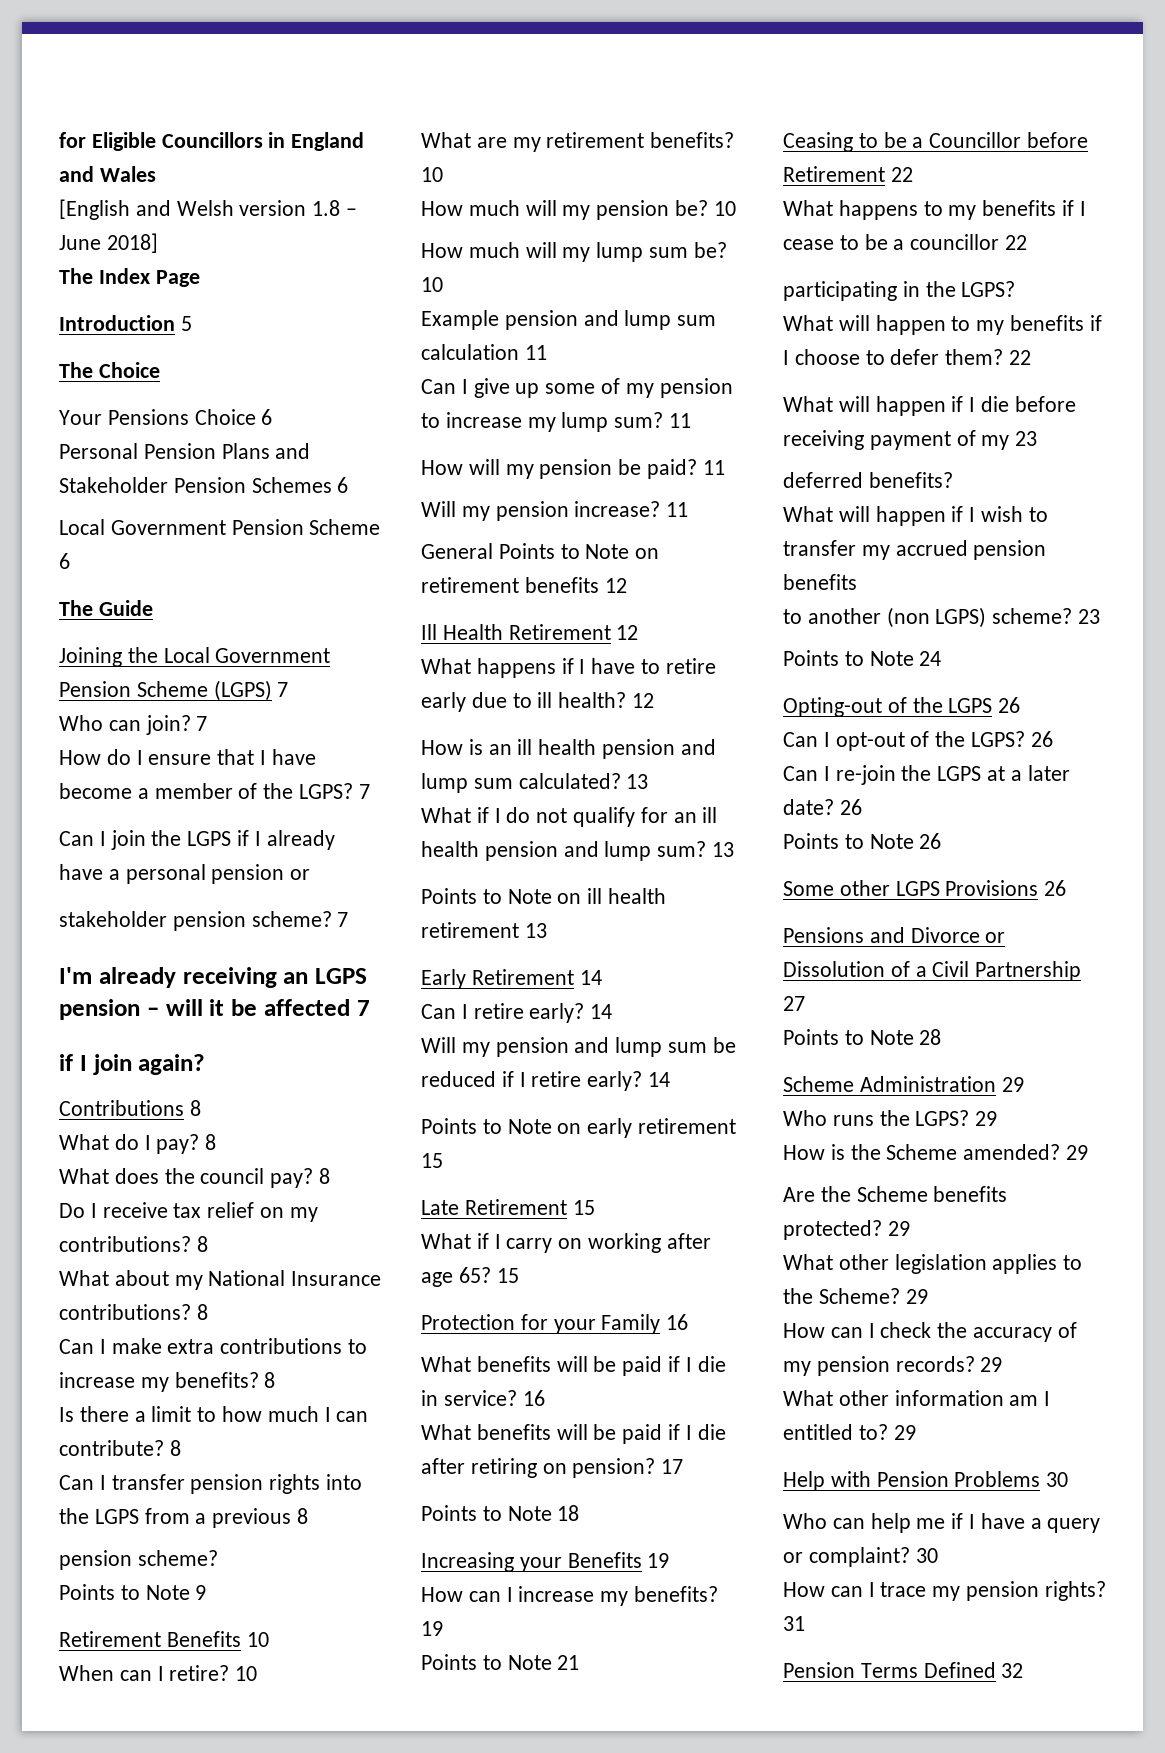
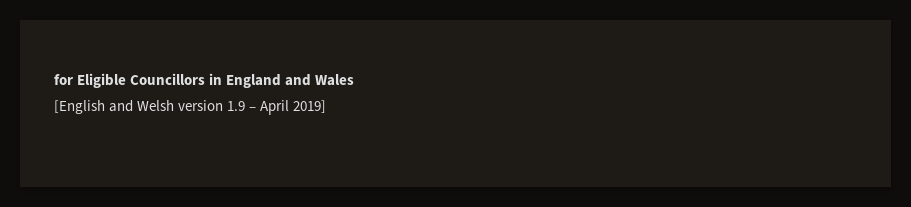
[312,200,358,216] [59,233,158,253] [59,268,200,287] [59,315,192,331] [59,362,160,378] [59,409,273,425] [59,443,311,459] [59,477,349,493] [59,519,381,535] [59,553,70,569] [59,600,153,616] [59,647,331,667] [59,680,289,701] [59,715,208,735] [59,749,316,765] [59,783,370,799] [59,830,335,850] [59,864,311,884] [59,911,349,931] [59,967,367,988] [59,999,370,1020] [59,1054,206,1075] [59,1100,201,1116] [59,1134,217,1154] [59,1168,331,1188] [59,1202,318,1222] [59,1236,208,1252] [59,1270,382,1290] [59,1304,208,1320] [59,1338,368,1354] [59,1372,276,1392] [59,1406,369,1422] [59,1440,181,1456] [59,1474,363,1494] [59,1508,309,1528] [59,1550,218,1570] [59,1584,207,1600] [59,1631,269,1647] [59,1665,258,1681] [421,132,735,152] [421,167,443,182] [421,200,736,220] [421,242,727,262] [421,277,443,292] [421,310,717,330] [421,344,547,360] [421,378,733,398] [421,412,692,432] [421,459,725,479] [421,501,689,521] [421,543,660,559] [421,577,627,593] [421,624,639,640] [421,658,716,678] [421,692,655,712] [421,739,716,759] [421,773,649,793] [421,807,718,827] [421,841,735,861] [421,888,667,904] [421,922,547,938] [421,969,602,989] [421,1003,613,1023] [421,1037,736,1057] [421,1071,671,1091] [421,1118,737,1138] [421,1153,443,1168] [421,1199,595,1215] [421,1233,711,1253] [421,1267,519,1287] [421,1314,689,1334] [421,1356,726,1376] [421,1390,545,1406] [421,1424,726,1444] [421,1458,684,1478] [421,1505,580,1521] [421,1552,670,1572] [421,1586,719,1606] [421,1621,443,1636] [421,1654,580,1670] [783,132,1089,152] [783,166,913,182] [783,200,1086,220] [783,234,1028,250] [783,281,1016,301] [783,315,1102,335] [783,349,1032,365] [783,396,1076,416] [783,430,1038,450] [783,472,953,488] [783,506,1048,526] [783,540,1047,560] [783,574,857,590] [783,607,1101,628] [783,650,942,666] [783,697,1021,717] [783,731,1053,751] [783,765,1070,785] [783,799,862,815] [783,833,942,849] [783,880,1067,896] [783,927,1006,943] [783,961,1082,981] [783,996,805,1011] [783,1029,942,1045] [783,1076,1024,1092] [783,1110,998,1126] [783,1144,1089,1160] [783,1186,1008,1202] [783,1220,910,1240] [783,1254,1083,1274] [783,1288,928,1304] [783,1322,1077,1342] [783,1356,1003,1376] [783,1390,1051,1406] [783,1424,916,1440] [783,1471,1069,1491] [783,1513,1101,1533] [783,1547,938,1567] [783,1581,1106,1601] [783,1616,805,1631] [783,1662,1024,1678] 1.8 – June 2018] // The Index Page // Introduction 5 // The Choice // Your Pensions Choice 6 // Personal Pension Plans and Stakeholder Pension Schemes 6 // Local Government Pension Scheme 6 // The Guide // Joining the Local Government Pension Scheme (LGPS) 7 // Who can join? 7 // How do I ensure that I have become a member of the LGPS? 7 // Can I join the LGPS if I already have a personal pension or // stakeholder pension scheme? 7 // I'm already receiving an LGPS pension – will it be affected 7 // if I join again? // Contributions 8 // What do I pay? 8 // What does the council pay? 8 // Do I receive tax relief on my contributions? 8 // What about my National Insurance contributions? 8 // Can I make extra contributions to increase my benefits? 8 // Is there a limit to how much I can contribute? 8 // Can I transfer pension rights into the LGPS from a previous 8 // pension scheme? // Points to Note 9 // Retirement Benefits 10 // When can I retire? 10 // What are my retirement benefits? 10 // How much will my pension be? 10 // How much will my lump sum be? 10 // Example pension and lump sum calculation 11 // Can I give up some of my pension to increase my lump sum? 11 // How will my pension be paid? 11 // Will my pension increase? 11 // General Points to Note on retirement benefits 12 // Ill Health Retirement 12 // What happens if I have to retire early due to ill health? 12 // How is an ill health pension and lump sum calculated? 13 // What if I do not qualify for an ill health pension and lump sum? 13 // Points to Note on ill health retirement 13 // Early Retirement 14 // Can I retire early? 14 // Will my pension and lump sum be reduced if I retire early? 14 // Points to Note on early retirement 15 // Late Retirement 15 // What if I carry on working after age 65? 15 // Protection for your Family 16 // What benefits will be paid if I die in service? 16 // What benefits will be paid if I die after retiring on pension? 17 // Points to Note 18 // Increasing your Benefits 19 // How can I increase my benefits? 19 // Points to Note 21 // Ceasing to be a Councillor before Retirement 22 // What happens to my benefits if I cease to be a councillor 22 // participating in the LGPS? // What will happen to my benefits if I choose to defer them? 22 // What will happen if I die before receiving payment of my 23 // deferred benefits? // What will happen if I wish to transfer my accrued pension benefits // to another (non LGPS) scheme? 23 // Points to Note 24 // Opting-out of the LGPS 26 // Can I opt-out of the LGPS? 26 // Can I re-join the LGPS at a later date? 26 // Points to Note 26 // Some other LGPS Provisions 26 // Pensions and Divorce or Dissolution of a Civil Partnership 27 // Points to Note 28 // Scheme Administration 29 // Who runs the LGPS? 29 // How is the Scheme amended? 29 // Are the Scheme benefits protected? 29 // What other legislation applies to the Scheme? 29 // How can I check the accuracy of my pension records? 29 // What other information am I entitled to? 29 // Help with Pension Problems 30 // Who can help me if I have a query or complaint? 30 // How can I trace my pension rights? 31 // Pension Terms Defined 32 -> [227,100,327,115] 1.9 – April 2019]

